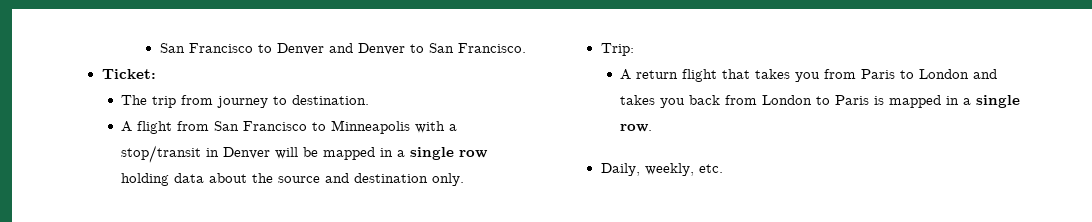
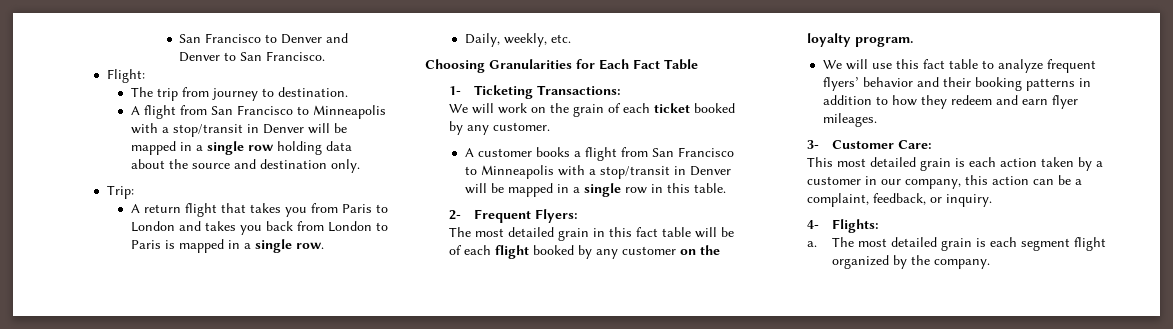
[101,69,156,79] Ticket: -> [106,69,145,83] Flight:
(723, 168) none -> [425,59,698,73] [449,85,621,99] [449,103,736,117] [449,121,551,135] [464,147,734,161] [464,165,731,179] [464,183,726,197] [449,209,578,223] [449,227,735,241] [449,245,721,259] [807,33,914,47] [822,59,1096,73] [822,77,1091,91] [822,95,1078,109] [822,113,877,127] [807,140,932,149] [807,157,1104,171] [807,175,1083,189] [807,193,993,207] [807,219,879,233] [807,237,1106,251] [831,255,990,269] // Choosing Granularities for Each Fact Table // 1- Ticketing Transactions: // We will work on the grain of each ticket booked by any customer. // A customer books a flight from San Francisco to Minneapolis with a stop/transit in Denver will be mapped in a single row in this table. // 2- Frequent Flyers: // The most detailed grain in this fact table will be of each flight booked by any customer on the loyalty program. // We will use this fact table to analyze frequent flyers’ behavior and their booking patterns in addition to how they redeem and earn flyer mileages. // 3- Customer Care: // This most detailed grain is each action taken by a customer in our company, this action can be a complaint, feedback, or inquiry. // 4- Flights: // a. The most detailed grain is each segment flight organized by the company.

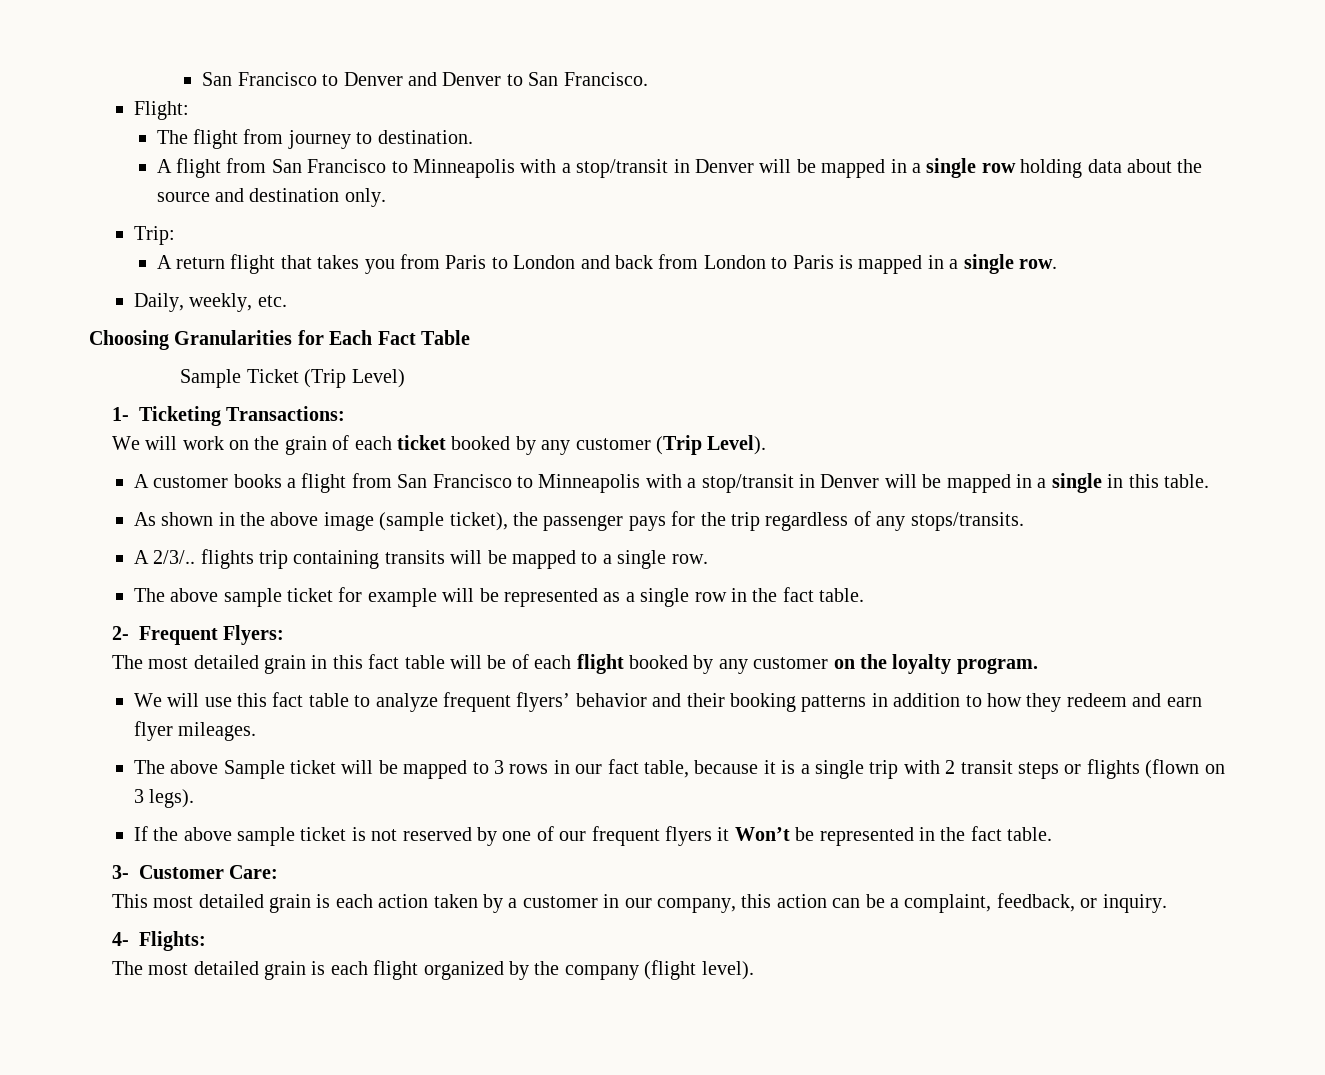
[157,88,179,101] trip -> [193,129,239,149] flight
[205,221,263,235] takes you -> (610, 262) none
(698, 64) none -> [180,369,405,388] // Sample Ticket (Trip Level)
[493,122,551,131] customer. -> [575,435,767,455] customer (Trip Level).
[624,183,690,194] row in this -> [1107,474,1210,488] [133,511,1024,531] [133,549,708,569] [133,587,814,607] in this table. // As shown in the above image (sample ticket), the passenger pays for the trip regardless of any stops/transits. // A 2/3/.. flights trip containing transits will be mapped to a single row. // The above sample ticket for example will be represented as a single row in the fact
(877, 120) none -> [133,759,1225,779] [133,789,195,808] [133,826,1053,846] // The above Sample ticket will be mapped to 3 rows in our fact table, because it is a single trip with 2 transit steps or flights (flown on 3 legs). // If the above sample ticket is not reserved by one of our frequent flyers it Won’t be represented in the fact table.
[807,241,818,247] a. -> (206, 941) none
[1020,238,1070,251] segment -> (368, 968) none
[933,259,990,269] company. -> [564,960,754,980] company (flight level).

